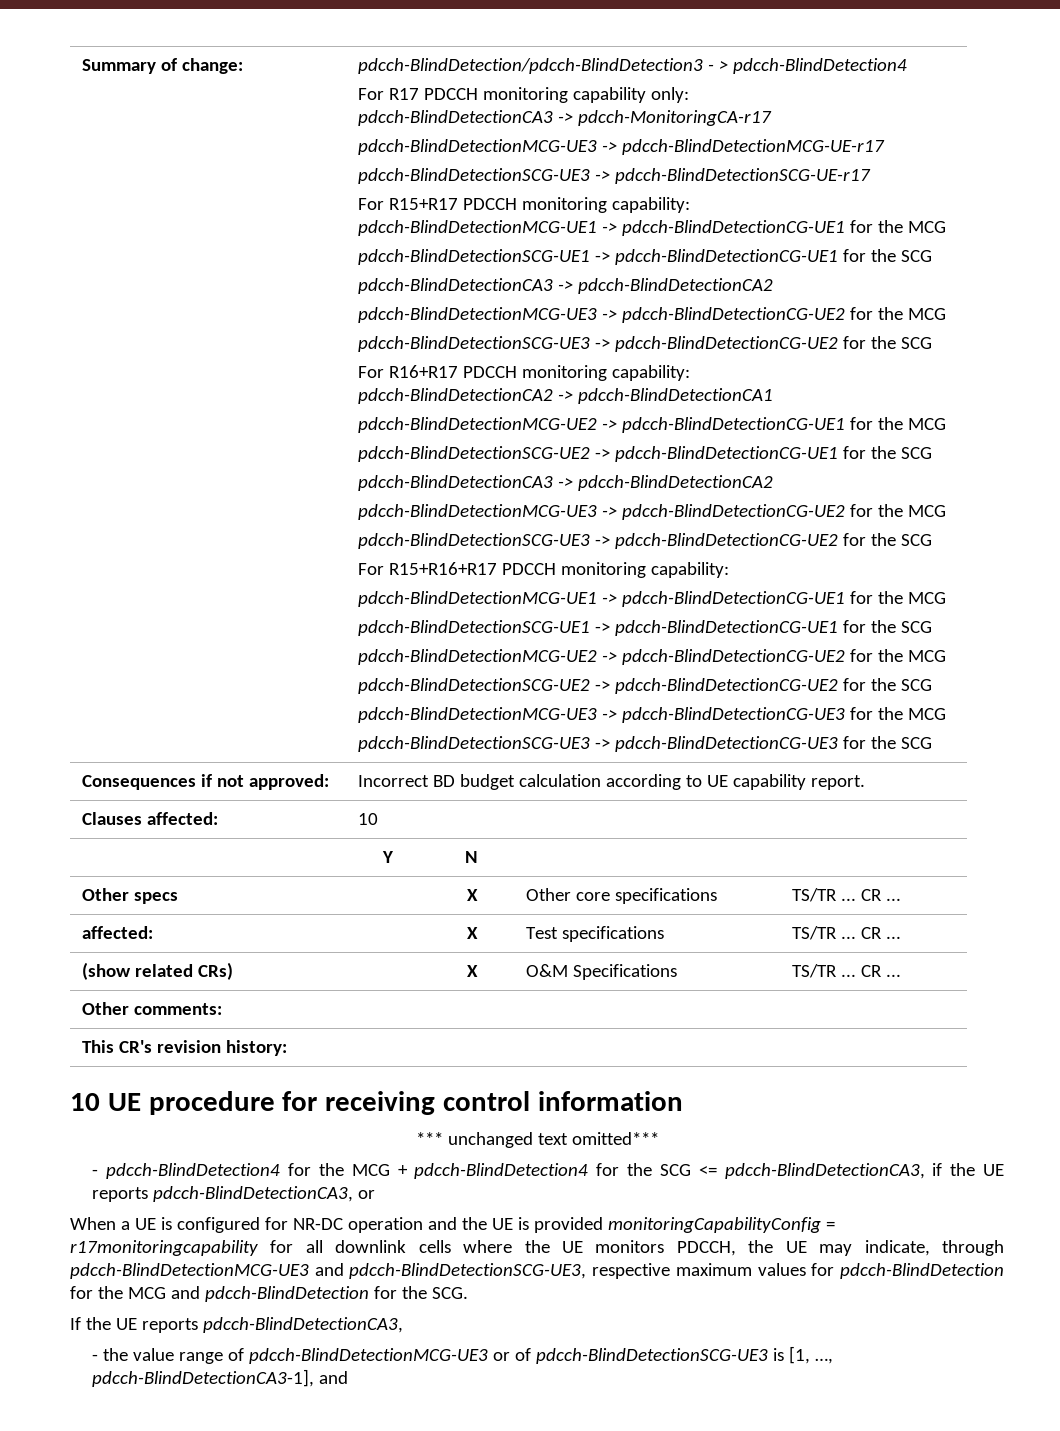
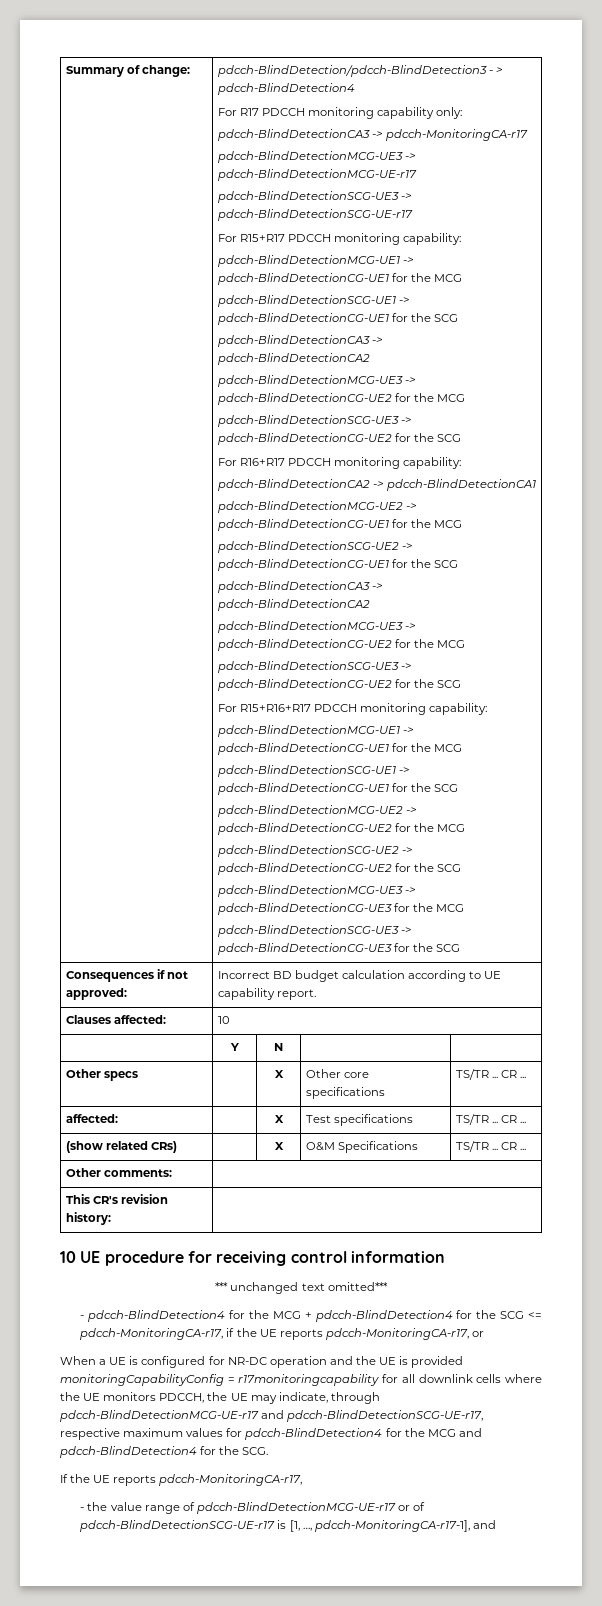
[724,1163,925,1179] pdcch-BlindDetectionCA3, -> [80,1328,224,1340] pdcch-MonitoringCA-r17,
[153,1186,354,1202] pdcch-BlindDetectionCA3, -> [325,1328,469,1340] pdcch-MonitoringCA-r17,
[70,1263,587,1279] pdcch-BlindDetectionMCG-UE3 and pdcch-BlindDetectionSCG-UE3, -> [60,1410,484,1422] pdcch-BlindDetectionMCG-UE-r17 and pdcch-BlindDetectionSCG-UE-r17,
[839,1263,1004,1279] pdcch-BlindDetection -> [245,1428,383,1440] pdcch-BlindDetection4
[204,1286,369,1302] pdcch-BlindDetection -> [60,1446,197,1458] pdcch-BlindDetection4
[202,1317,403,1333] pdcch-BlindDetectionCA3, -> [159,1474,303,1486] pdcch-MonitoringCA-r17,
[249,1348,489,1364] pdcch-BlindDetectionMCG-UE3 -> [196,1502,396,1514] pdcch-BlindDetectionMCG-UE-r17
[536,1348,769,1364] pdcch-BlindDetectionSCG-UE3 -> [80,1520,276,1532] pdcch-BlindDetectionSCG-UE-r17
[92,1369,315,1387] pdcch-BlindDetectionCA3-1], -> [314,1520,470,1532] pdcch-MonitoringCA-r17-1],

